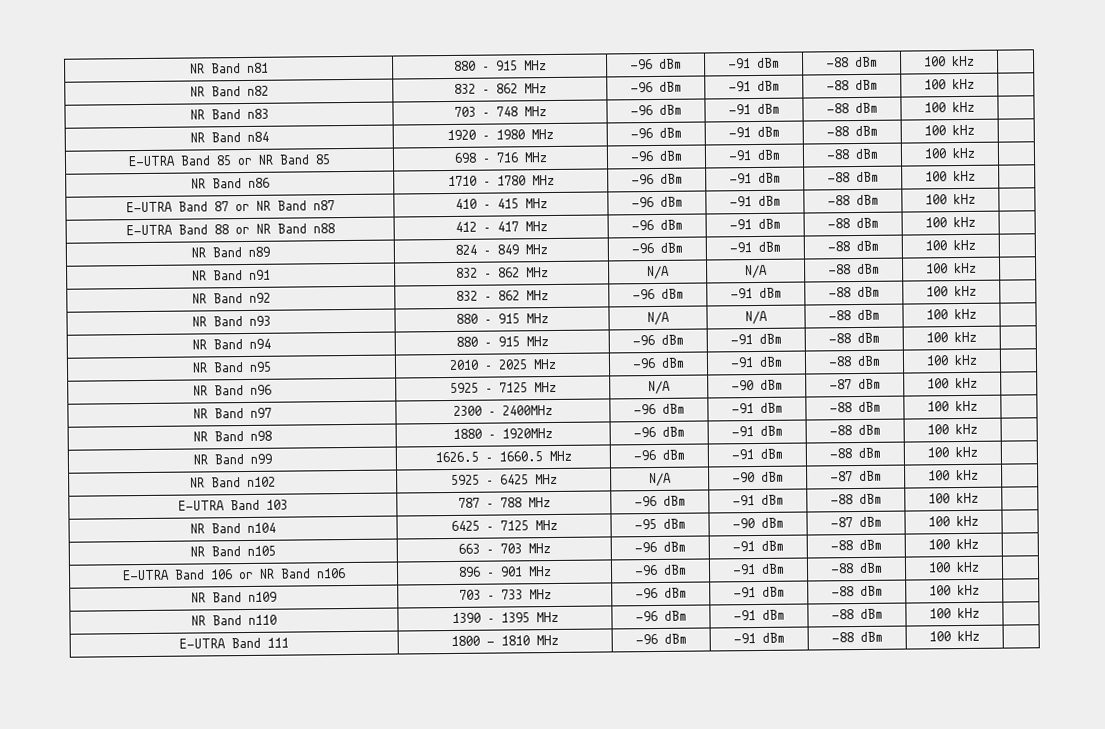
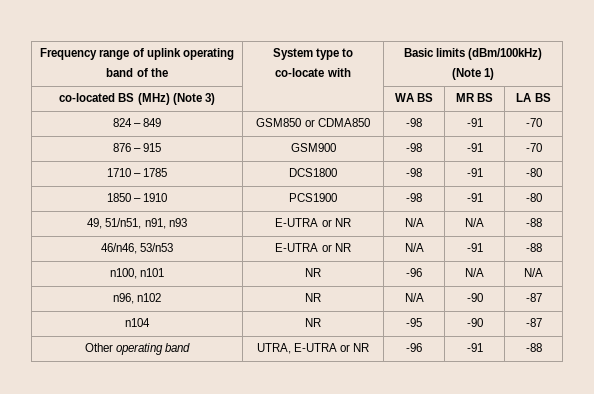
[189,62,269,74] [453,60,547,71] [630,58,682,70] [728,57,780,69] [826,56,878,68] [924,55,975,67] [189,85,269,97] [453,83,547,94] [630,81,682,93] [728,80,780,92] [826,79,878,91] [924,78,975,90] [189,108,269,120] [453,106,547,117] [630,104,682,116] [728,103,780,115] [826,102,878,114] [924,101,975,113] [189,131,269,143] [446,128,554,141] [630,127,682,139] [728,126,780,138] [826,125,878,137] [924,124,975,136] [127,154,331,167] [453,152,548,163] [630,150,683,162] [728,149,781,161] [826,148,879,160] [924,147,976,159] [190,177,270,189] [447,174,555,187] [631,173,683,185] [729,172,781,184] [827,171,879,183] [925,170,976,182] [125,200,335,213] [454,198,548,209] [631,196,683,208] [729,195,781,207] [827,194,879,206] [925,193,976,205] [125,223,335,236] [454,221,548,232] [631,219,683,231] [729,218,781,230] [827,217,879,229] [925,216,976,228] [190,246,270,258] [454,244,548,255] [631,242,683,254] [729,241,781,253] [827,240,879,252] [925,239,976,251] [191,269,271,281] [455,267,549,278] [647,265,670,280] [745,264,768,279] [828,263,880,275] [926,262,977,274] [191,292,271,304] [455,290,549,301] [632,288,684,300] [730,287,782,299] [828,286,880,298] [926,285,977,297] [191,315,271,327] [455,313,549,324] [647,311,670,326] [745,310,768,325] [828,309,880,321] [926,308,977,320] [191,338,271,350] [455,336,549,347] [632,334,684,346] [730,333,782,345] [828,332,880,344] [926,331,977,343] [191,361,272,373] [448,358,557,371] [632,357,685,369] [730,356,783,368] [828,355,881,367] [926,354,978,366] [192,384,272,396] [449,381,557,394] [648,380,671,395] [731,379,783,391] [829,378,881,390] [927,377,978,389] [192,407,272,419] [453,405,553,416] [633,403,685,415] [731,402,783,414] [829,401,881,413] [927,400,978,412] [192,430,272,442] [453,428,553,439] [633,426,685,438] [731,425,783,437] [829,424,881,436] [927,423,978,435] [192,453,272,465] [434,450,572,463] [633,449,685,461] [731,448,783,460] [829,447,881,459] [927,446,978,458] [190,476,276,488] [450,473,558,486] [649,472,672,487] [732,471,784,483] [830,470,882,482] [928,469,979,481] [178,499,288,511] [457,497,551,508] [634,495,686,507] [732,494,784,506] [830,493,882,505] [928,492,979,504] [190,522,276,534] [450,519,558,532] [634,518,686,530] [732,517,784,529] [830,516,882,528] [928,515,979,527] [190,545,276,557] [457,543,551,554] [634,541,686,553] [732,540,784,552] [830,539,882,551] [928,538,979,550] [121,568,346,581] [457,566,552,577] [634,564,687,576] [732,563,785,575] [830,562,883,574] [928,561,980,573] [191,591,277,603] [458,589,552,600] [635,587,687,599] [733,586,785,598] [831,585,883,597] [929,584,980,596] [191,614,277,626] [451,611,559,623] [635,610,687,622] [733,609,785,621] [831,608,883,620] [929,607,980,619] [179,637,289,649] [451,634,559,646] [635,633,687,645] [733,632,785,644] [831,631,883,643] [929,630,980,642] NR Band n81 | 880 – 915 MHz | -96 dBm | -91 dBm | -88 dBm | 100 kHz | // NR Band n82 | 832 – 862 MHz | -96 dBm | -91 dBm | -88 dBm | 100 kHz | // NR Band n83 | 703 – 748 MHz | -96 dBm | -91 dBm | -88 dBm | 100 kHz | // NR Band n84 | 1920 – 1980 MHz | -96 dBm | -91 dBm | -88 dBm | 100 kHz | // E-UTRA Band 85 or NR Band 85 | 698 – 716 MHz | -96 dBm | -91 dBm | -88 dBm | 100 kHz | // NR Band n86 | 1710 – 1780 MHz | -96 dBm | -91 dBm | -88 dBm | 100 kHz | // E-UTRA Band 87 or NR Band n87 | 410 – 415 MHz | -96 dBm | -91 dBm | -88 dBm | 100 kHz | // E-UTRA Band 88 or NR Band n88 | 412 – 417 MHz | -96 dBm | -91 dBm | -88 dBm | 100 kHz | // NR Band n89 | 824 – 849 MHz | -96 dBm | -91 dBm | -88 dBm | 100 kHz | // NR Band n91 | 832 – 862 MHz | N/A | N/A | -88 dBm | 100 kHz | // NR Band n92 | 832 – 862 MHz | -96 dBm | -91 dBm | -88 dBm | 100 kHz | // NR Band n93 | 880 – 915 MHz | N/A | N/A | -88 dBm | 100 kHz | // NR Band n94 | 880 – 915 MHz | -96 dBm | -91 dBm | -88 dBm | 100 kHz | // NR Band n95 | 2010 – 2025 MHz | -96 dBm | -91 dBm | -88 dBm | 100 kHz | // NR Band n96 | 5925 – 7125 MHz | N/A | -90 dBm | -87 dBm | 100 kHz | // NR Band n97 | 2300 – 2400MHz | -96 dBm | -91 dBm | -88 dBm | 100 kHz | // NR Band n98 | 1880 – 1920MHz | -96 dBm | -91 dBm | -88 dBm | 100 kHz | // NR Band n99 | 1626.5 – 1660.5 MHz | -96 dBm | -91 dBm | -88 dBm | 100 kHz | // NR Band n102 | 5925 – 6425 MHz | N/A | -90 dBm | -87 dBm | 100 kHz | // E-UTRA Band 103 | 787 – 788 MHz | -96 dBm | -91 dBm | -88 dBm | 100 kHz | // NR Band n104 | 6425 – 7125 MHz | -95 dBm | -90 dBm | -87 dBm | 100 kHz | // NR Band n105 | 663 – 703 MHz | -96 dBm | -91 dBm | -88 dBm | 100 kHz | // E-UTRA Band 106 or NR Band n106 | 896 – 901 MHz | -96 dBm | -91 dBm | -88 dBm | 100 kHz | // NR Band n109 | 703 – 733 MHz | -96 dBm | -91 dBm | -88 dBm | 100 kHz | // NR Band n110 | 1390 – 1395 MHz | -96 dBm | -91 dBm | -88 dBm | 100 kHz | // E-UTRA Band 111 | 1800 - 1810 MHz | -96 dBm | -91 dBm | -88 dBm | 100 kHz | -> [40,48,234,60] [106,68,168,77] [272,48,354,60] [275,68,351,77] [403,48,543,60] [451,68,495,80] [59,93,215,105] [394,93,434,102] [455,93,494,102] [516,93,551,102] [112,118,162,127] [256,118,370,127] [406,118,422,127] [466,118,483,127] [525,118,542,127] [112,143,162,152] [290,143,336,152] [406,143,422,152] [466,143,483,152] [525,143,542,152] [106,168,168,177] [289,168,337,177] [406,168,422,177] [466,168,483,177] [525,168,542,177] [106,193,168,202] [289,193,337,202] [406,193,422,202] [466,193,483,202] [525,193,542,202] [87,218,187,229] [275,218,351,227] [404,218,424,227] [465,218,484,227] [525,218,542,227] [100,243,174,254] [275,243,351,252] [404,243,424,252] [466,243,483,252] [525,243,542,252] [109,268,165,279] [305,268,321,277] [406,268,422,277] [465,268,484,277] [524,268,543,277] [112,293,162,304] [305,293,321,302] [404,293,424,302] [466,293,483,302] [525,293,542,302] [125,318,150,327] [305,318,321,327] [406,318,422,327] [466,318,483,327] [525,318,542,327] [84,343,191,355] [256,343,370,354] [406,343,422,352] [466,343,483,352] [525,343,542,352] Frequency range of uplink operating band of the | System type to co-locate with | Basic limits (dBm/100kHz) (Note 1) // co-located BS (MHz) (Note 3) | | WA BS | MR BS | LA BS // 824 – 849 | GSM850 or CDMA850 | -98 | -91 | -70 // 876 – 915 | GSM900 | -98 | -91 | -70 // 1710 – 1785 | DCS1800 | -98 | -91 | -80 // 1850 – 1910 | PCS1900 | -98 | -91 | -80 // 49, 51/n51, n91, n93 | E-UTRA or NR | N/A | N/A | -88 // 46/n46, 53/n53 | E-UTRA or NR | N/A | -91 | -88 // n100, n101 | NR | -96 | N/A | N/A // n96, n102 | NR | N/A | -90 | -87 // n104 | NR | -95 | -90 | -87 // Other operating band | UTRA, E-UTRA or NR | -96 | -91 | -88

